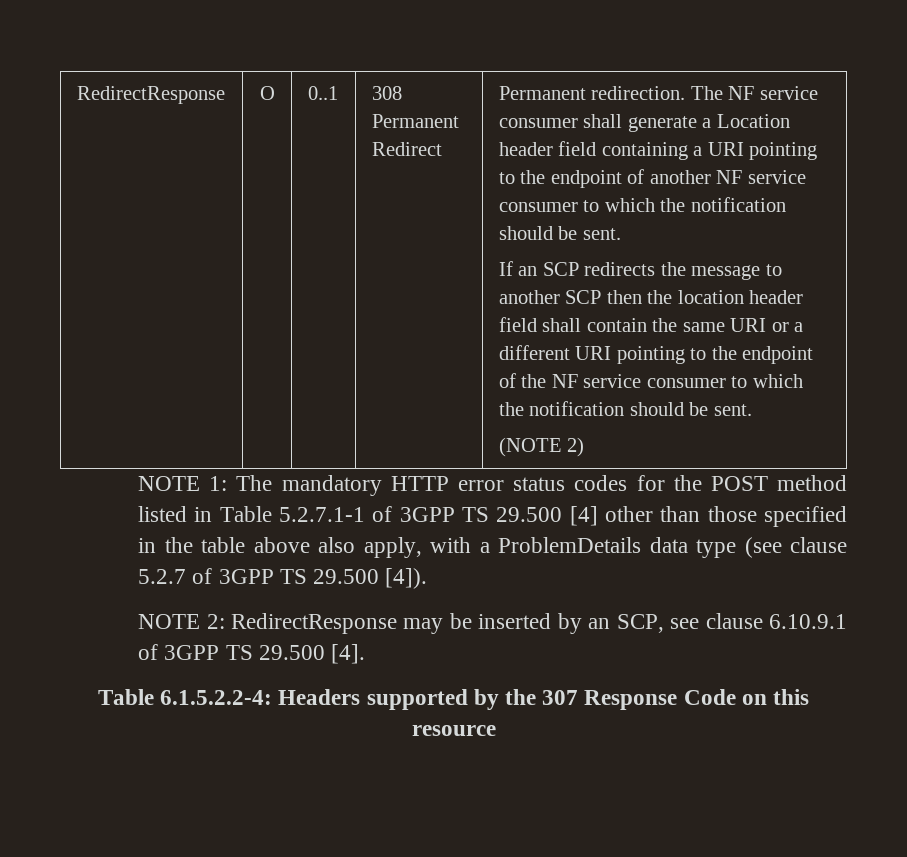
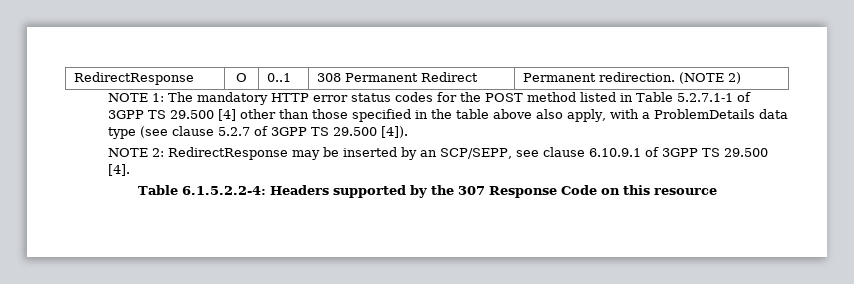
[690,86,818,100] [498,114,790,132] [498,141,818,160] [498,169,806,188] [498,197,786,212] [498,226,621,240] [498,261,782,280] [498,290,804,304] [498,317,804,332] [498,345,814,364] [498,373,803,388] [498,401,752,416] The NF service consumer shall generate a Location header field containing a URI pointing to the endpoint of another NF service consumer to which the notification should be sent. // If an SCP redirects the message to another SCP then the location header field shall contain the same URI or a different URI pointing to the endpoint of the NF service consumer to which the notification should be sent. // -> (675, 77) none
[616,614,664,633] SCP, -> [439,148,512,159] SCP/SEPP,

